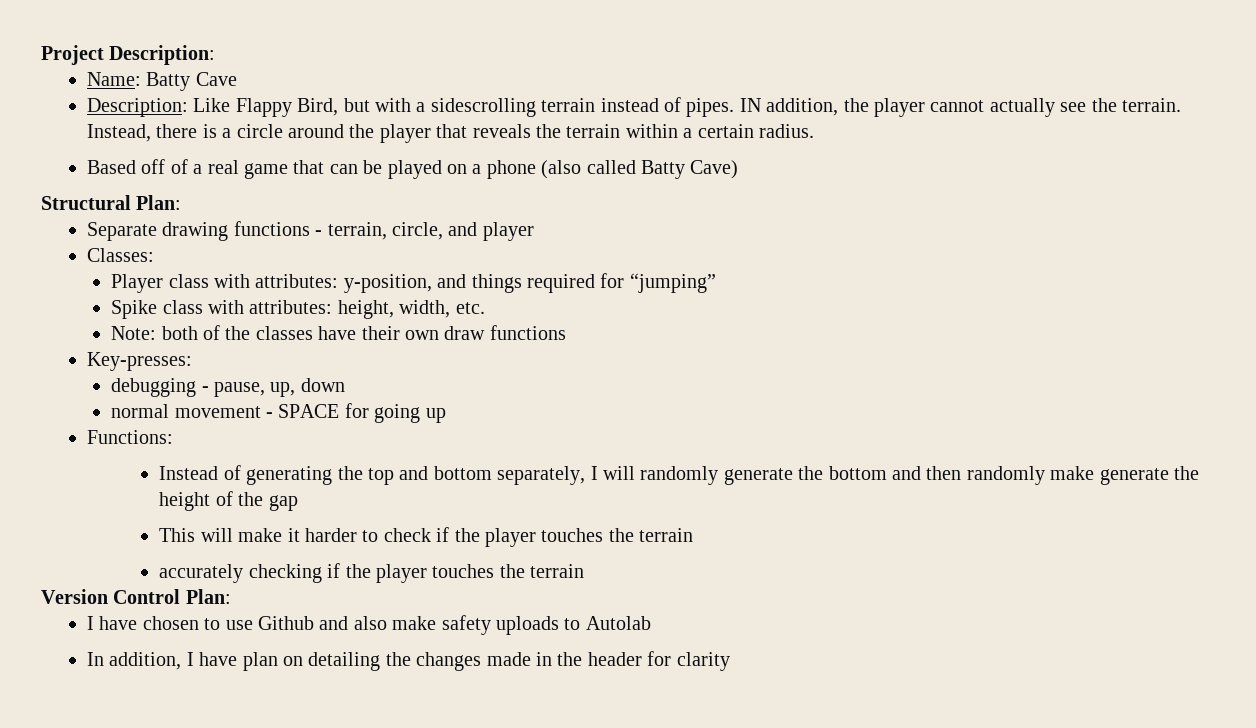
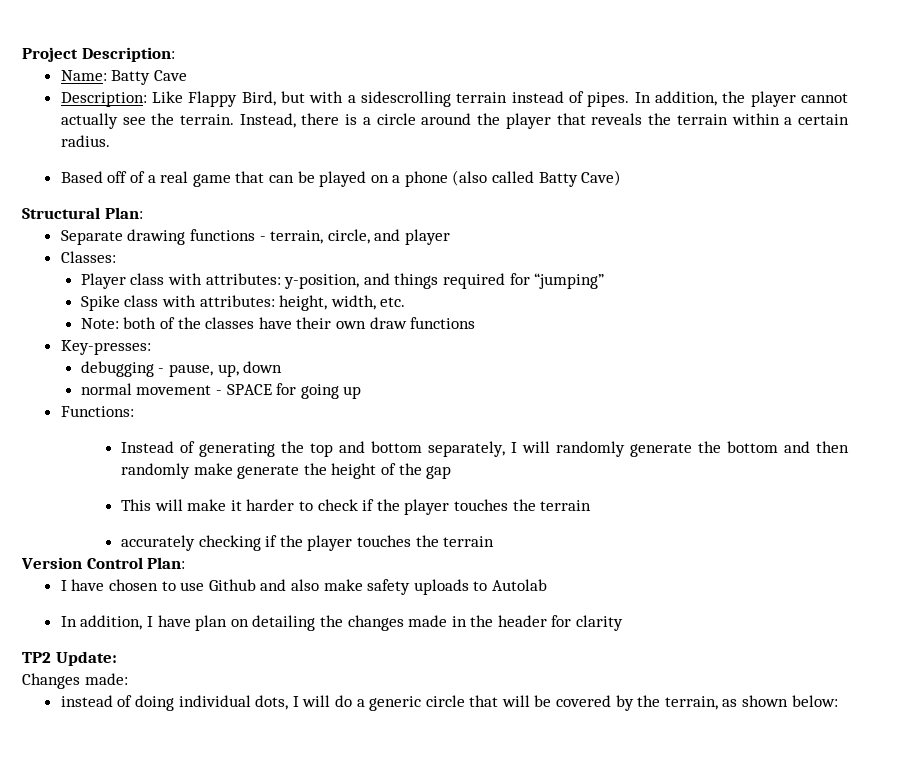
[739,98,761,112] IN -> [634,92,651,103] In
(730, 661) none -> [22,651,117,666] [22,673,128,689] [60,695,838,711] // TP2 Update: // Changes made: // instead of doing individual dots, I will do a generic circle that will be covered by the terrain, as shown below:

